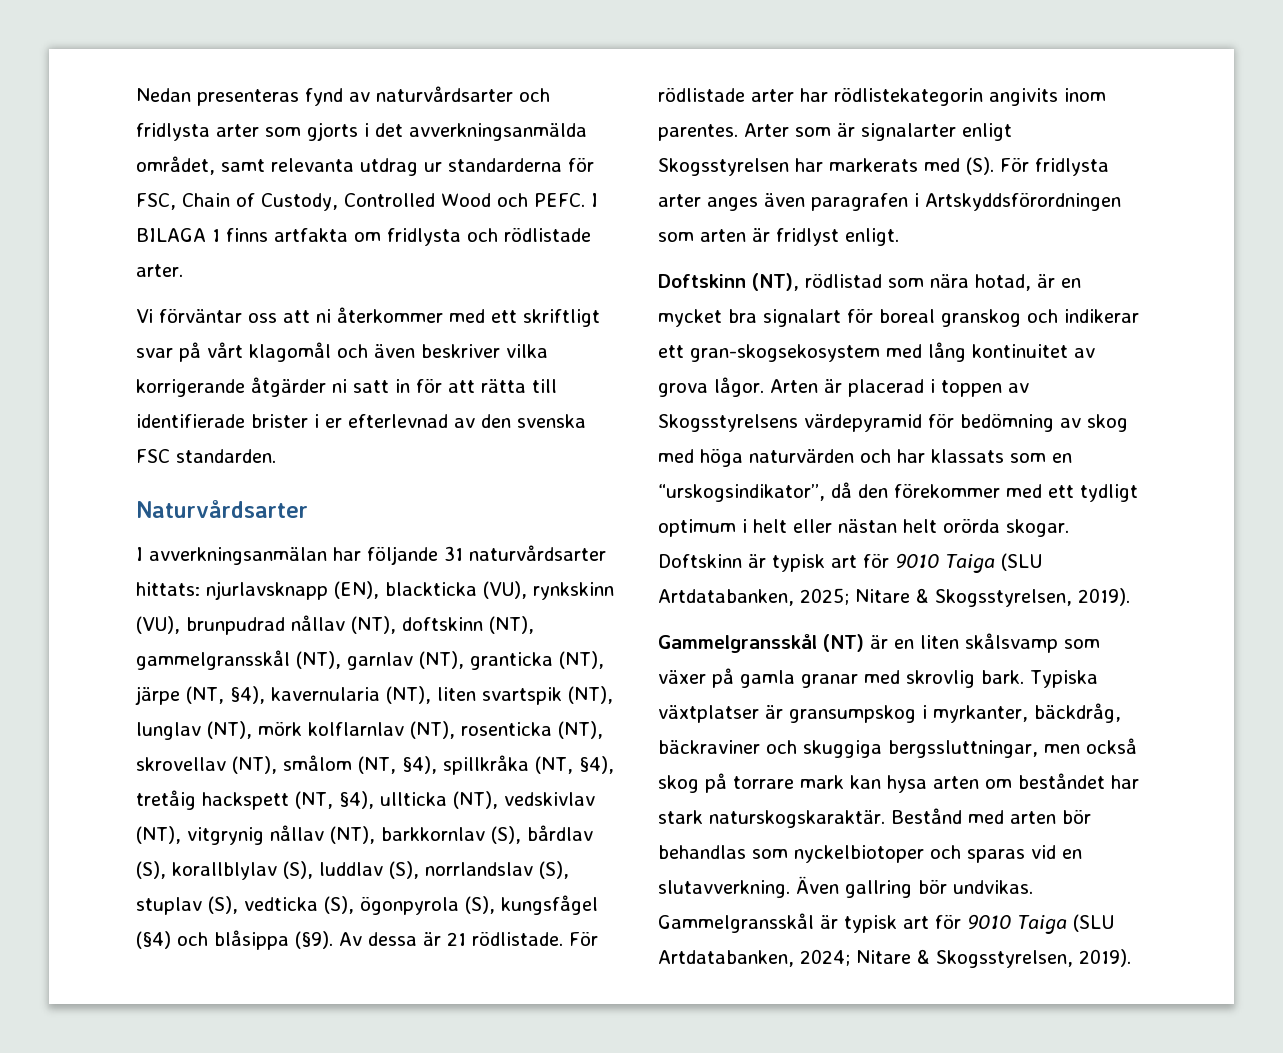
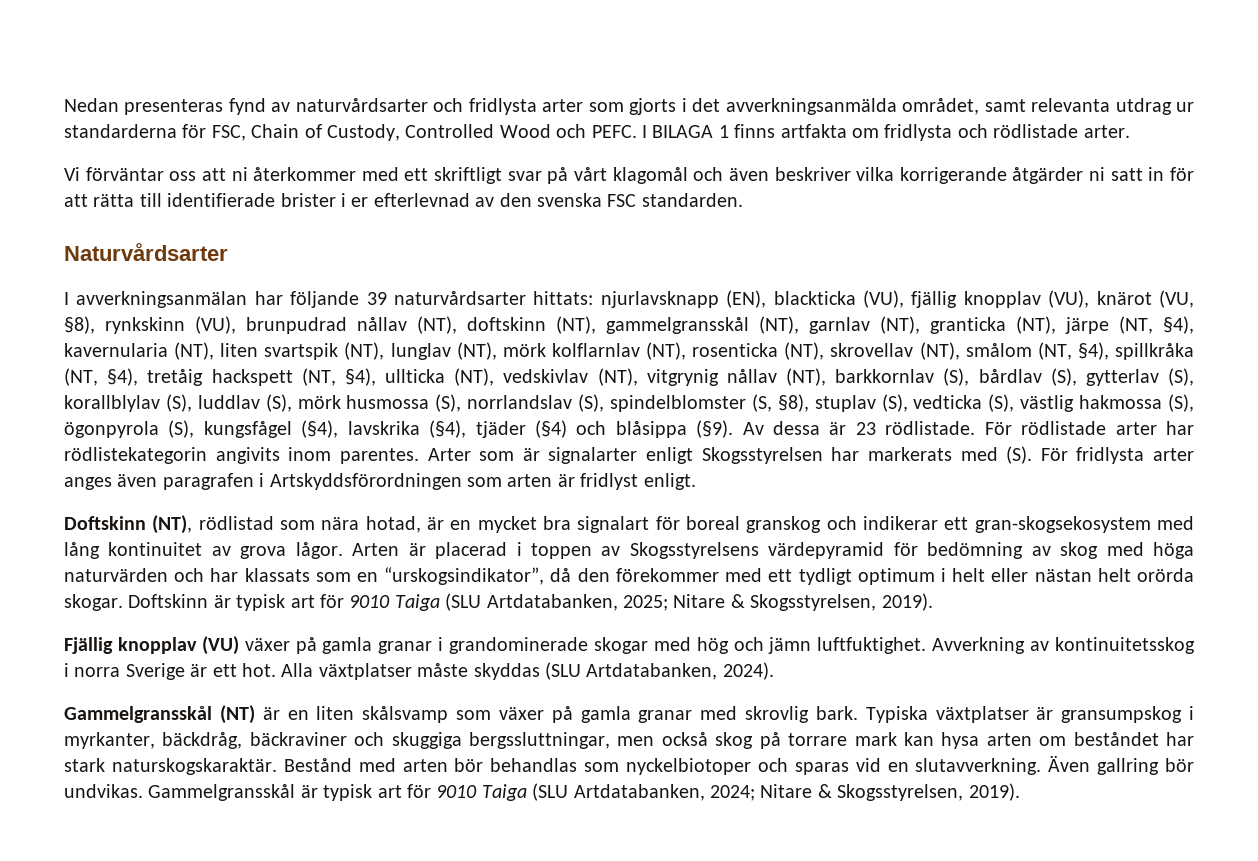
[444,546,463,561] 31 -> [366,292,387,305] 39
(527, 590) none -> [911,290,1194,308] [64,316,95,334] fjällig knopplav (VU), knärot (VU, §8),
(166, 870) none -> [1085,368,1194,386] gytterlav (S),
[425,861,569,879] [136,895,598,915] norrlandslav (S), stuplav (S), vedticka (S), ögonpyrola (S), kungsfågel -> [297,394,1195,412] [64,420,526,438] mörk husmossa (S), norrlandslav (S), spindelblomster (S, §8), stuplav (S), vedticka (S), västlig hakmossa (S), ögonpyrola (S), kungsfågel (§4), lavskrika (§4), tjäder
[447,932,466,946] 21 -> [855,422,876,435] 23
(1130, 597) none -> [64,636,1195,655] [64,662,774,680] // Fjällig knopplav (VU) växer på gamla granar i grandominerade skogar med hög och jämn luftfuktighet. Avverkning av kontinuitetsskog i norra Sverige är ett hot. Alla växtplatser måste skyddas (SLU Artdatabanken, 2024).

